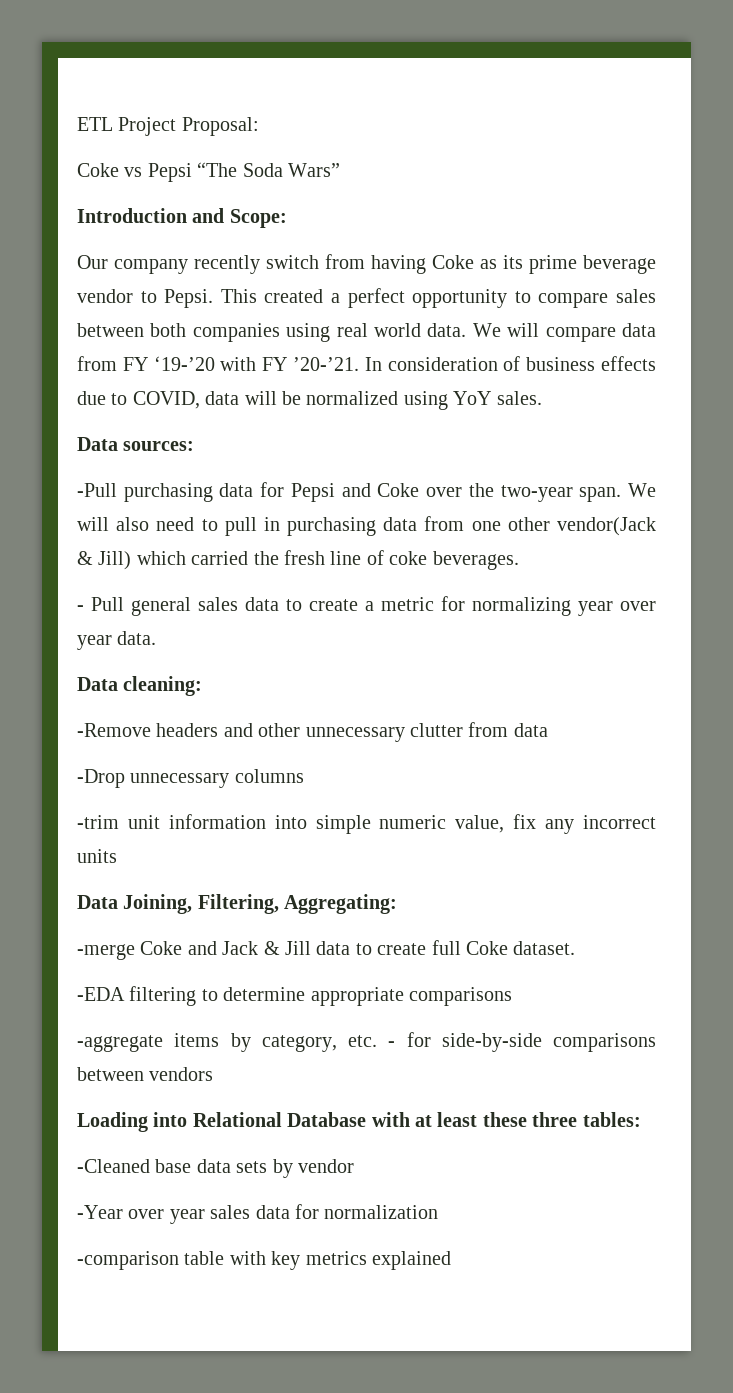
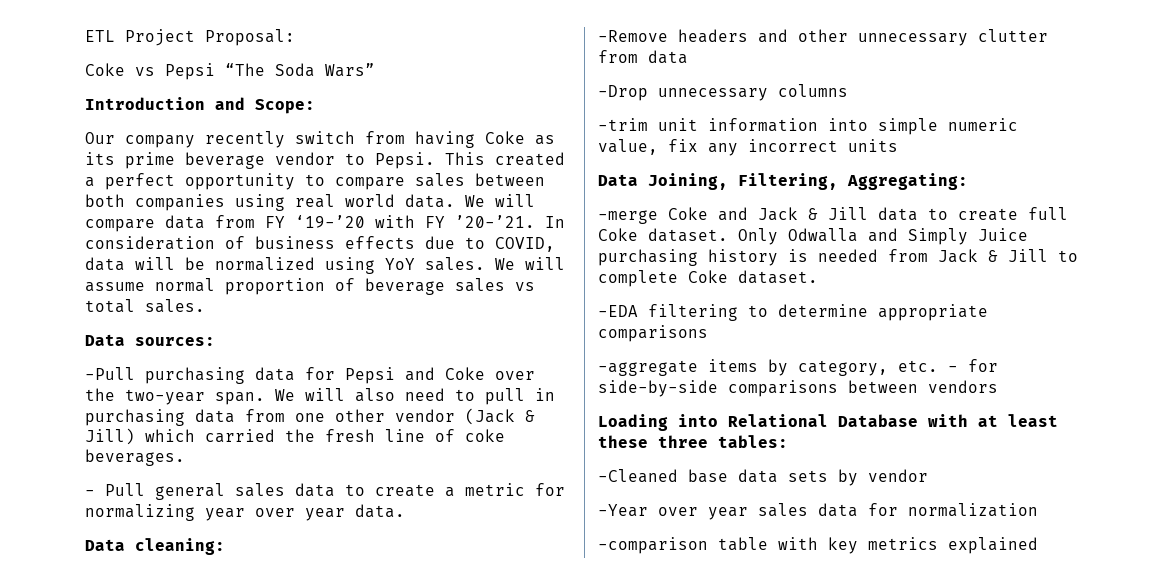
(542, 398) none -> [495,257,565,270] [85,278,535,295] [85,299,205,313] We will assume normal proportion of beverage sales vs total sales.
[557,517,656,536] vendor(Jack -> [395,408,515,425] vendor (Jack
(576, 948) none -> [738,228,1028,245] [598,249,1078,266] [598,270,818,287] Only Odwalla and Simply Juice purchasing history is needed from Jack & Jill to complete Coke dataset.

